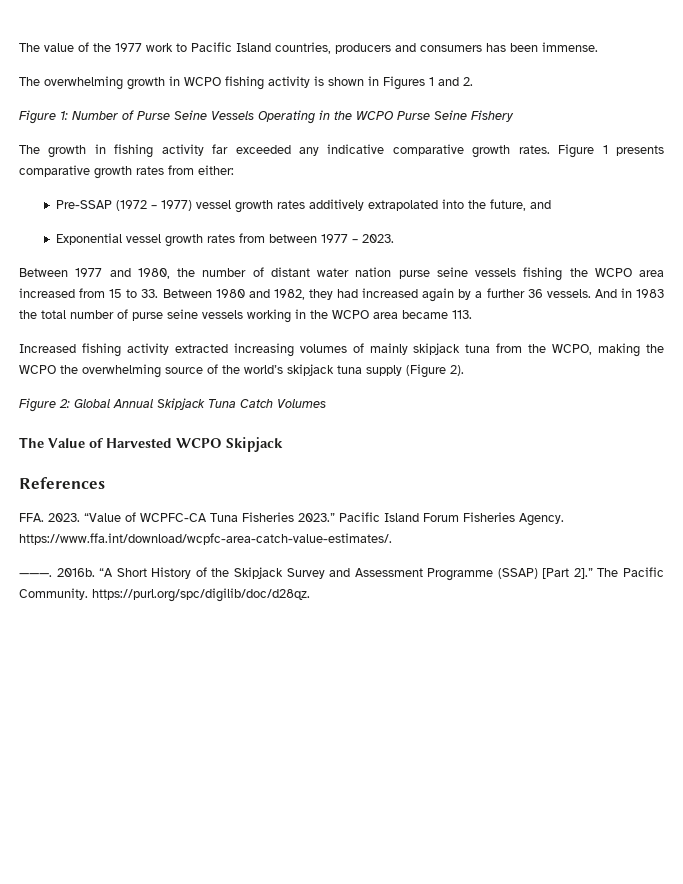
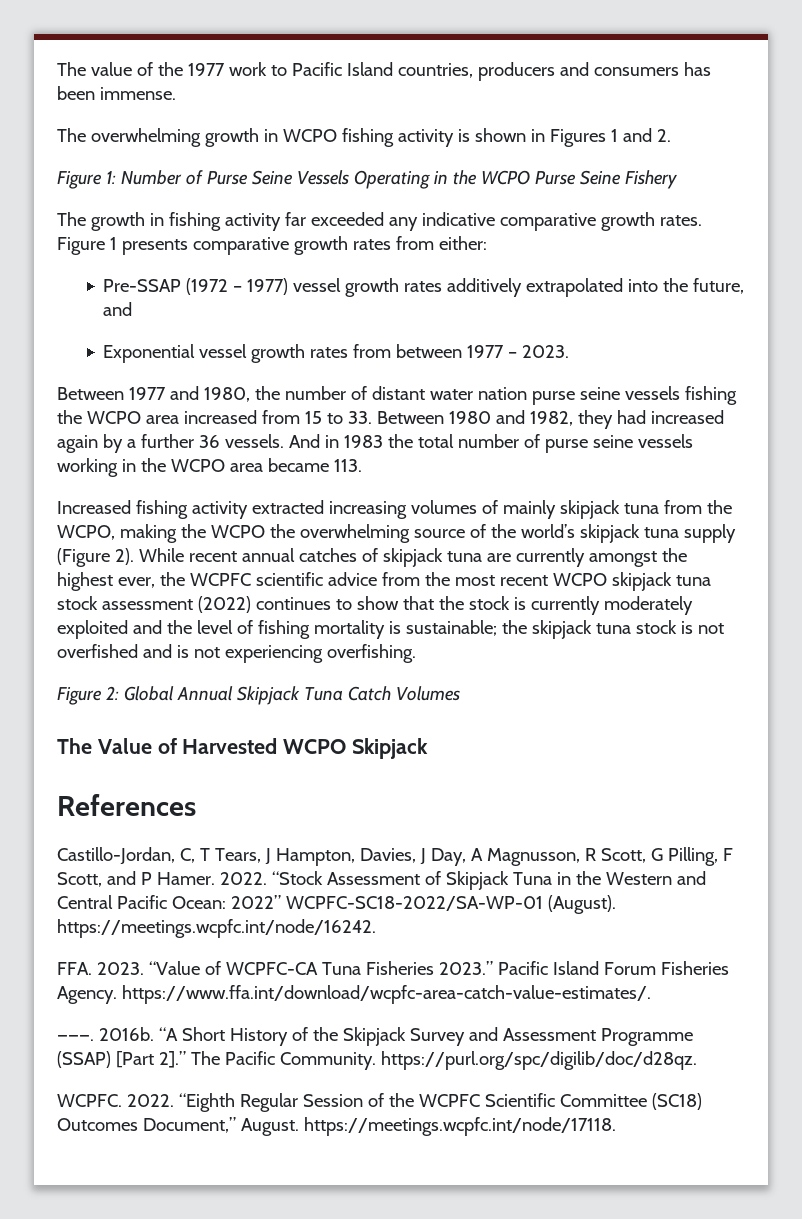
(464, 370) none -> [138,548,687,567] [57,572,711,591] [57,596,693,615] [57,620,724,639] [57,644,416,663] While recent annual catches of skipjack tuna are currently amongst the highest ever, the WCPFC scientific advice from the most recent WCPO skipjack tuna stock assessment (2022) continues to show that the stock is currently moderately exploited and the level of fishing mortality is sustainable; the skipjack tuna stock is not overfished and is not experiencing overfishing.
(105, 483) none -> [57,847,733,866] [57,871,706,890] [57,895,616,914] [57,919,376,938] // Castillo-Jordan, C, T Tears, J Hampton, Davies, J Day, A Magnusson, R Scott, G Pilling, F Scott, and P Hamer. 2022. “Stock Assessment of Skipjack Tuna in the Western and Central Pacific Ocean: 2022” WCPFC-SC18-2022/SA-WP-01 (August). https://meetings.wcpfc.int/node/16242.
(310, 595) none -> [57,1093,702,1112] [57,1117,616,1136] // WCPFC. 2022. “Eighth Regular Session of the WCPFC Scientific Committee (SC18) Outcomes Document,” August. https://meetings.wcpfc.int/node/17118.

